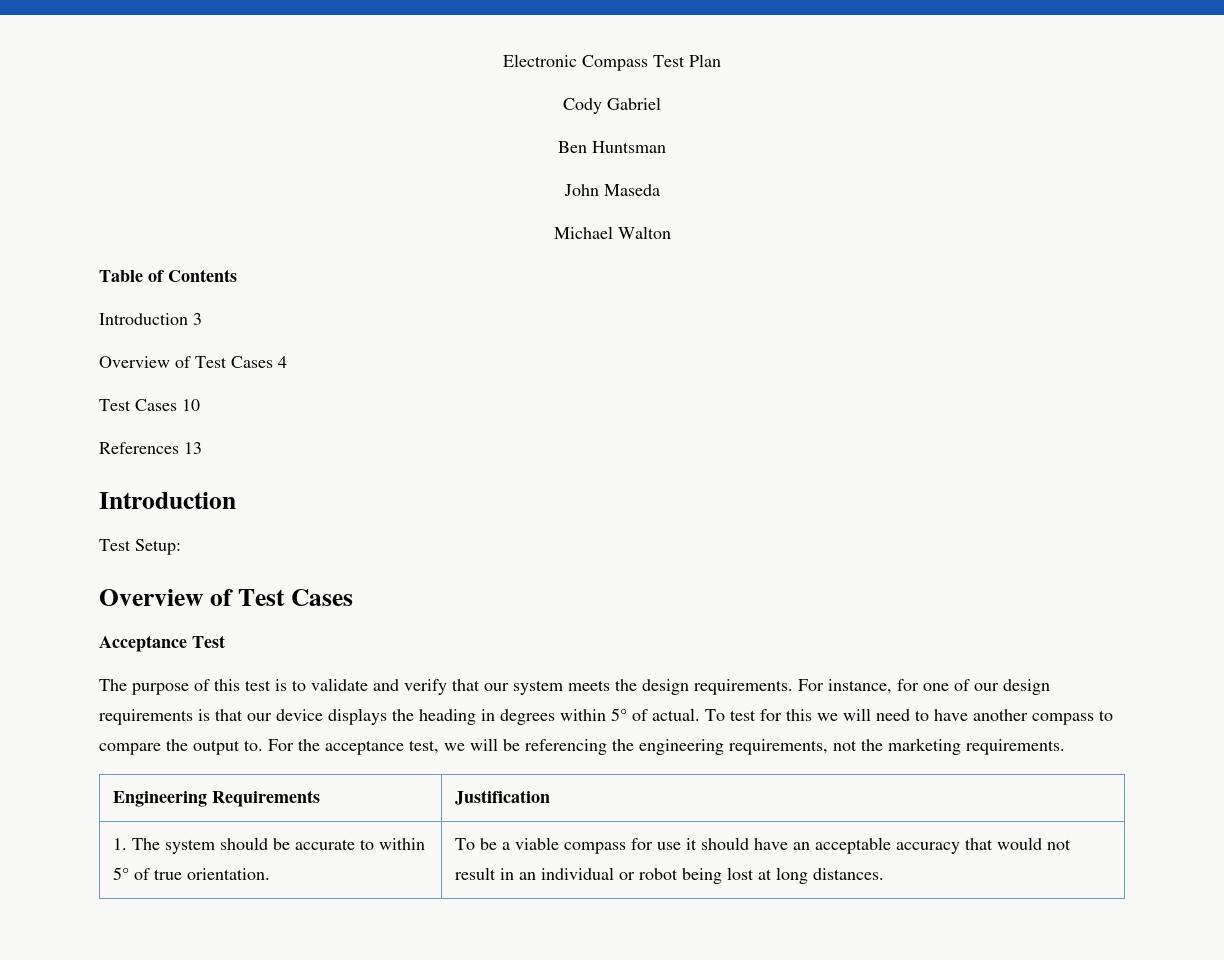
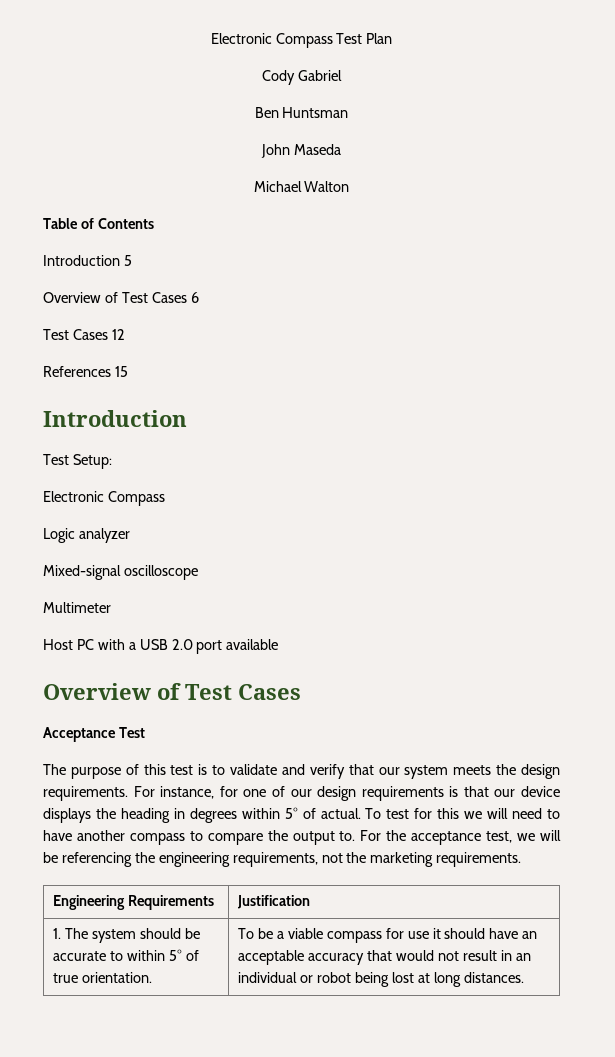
[193,313,202,325] [99,356,287,368] [99,399,200,411] 3 // Overview of Test Cases 4 // Test Cases 10 -> [123,255,132,266] [43,292,199,303] [43,329,125,340] 5 // Overview of Test Cases 6 // Test Cases 12
[184,442,202,454] 13 -> [114,366,128,377] 15
(181, 547) none -> [43,491,165,506] [43,528,130,543] [43,565,198,580] [43,602,111,613] [43,639,279,654] // Electronic Compass // Logic analyzer // Mixed-signal oscilloscope // Multimeter // Host PC with a USB 2.0 port available

